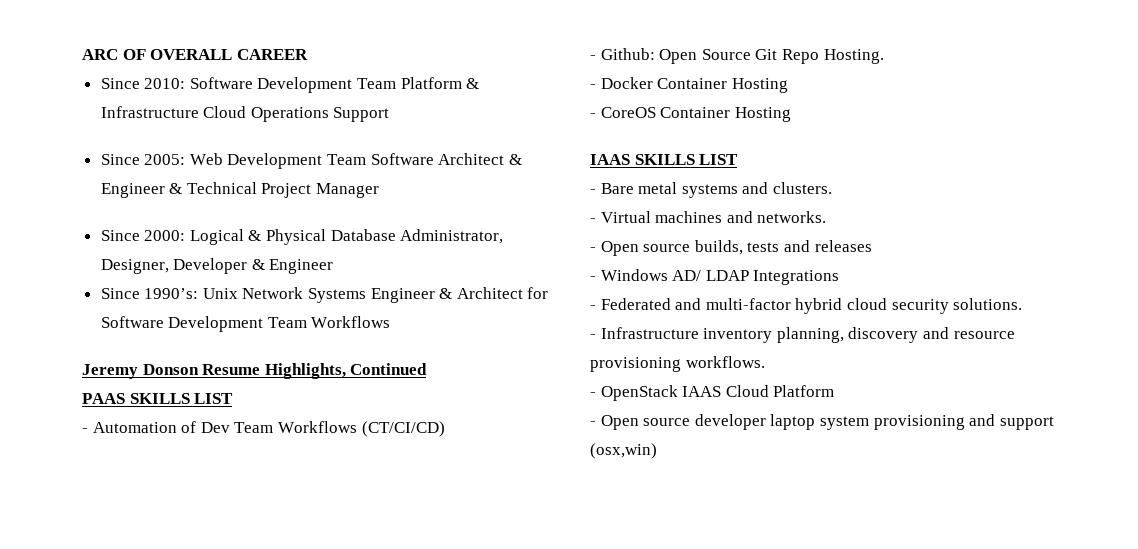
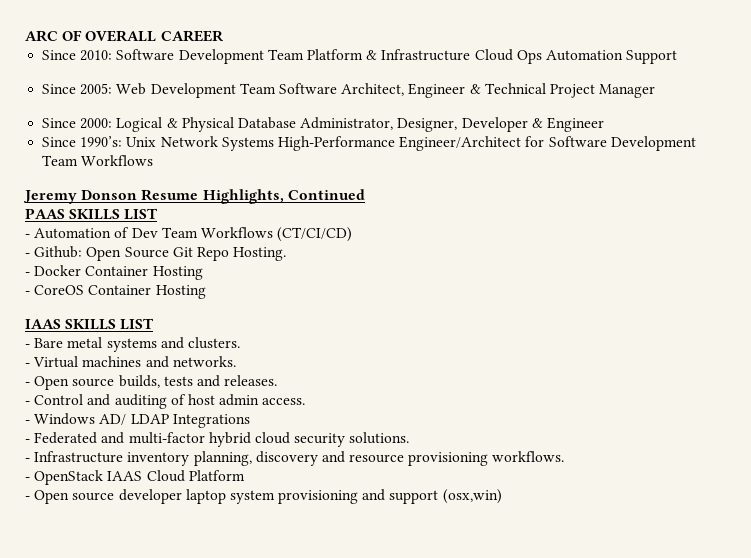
[250,107,329,122] Operations -> [516,50,623,64] Ops Automation
[438,153,522,165] Architect & -> [341,83,405,96] Architect,
[370,287,523,303] Engineer & Architect -> [277,136,522,151] High-Performance Engineer/Architect
[814,240,872,252] releases -> [224,375,278,386] [25,394,306,409] releases. // - Control and auditing of host admin access.

